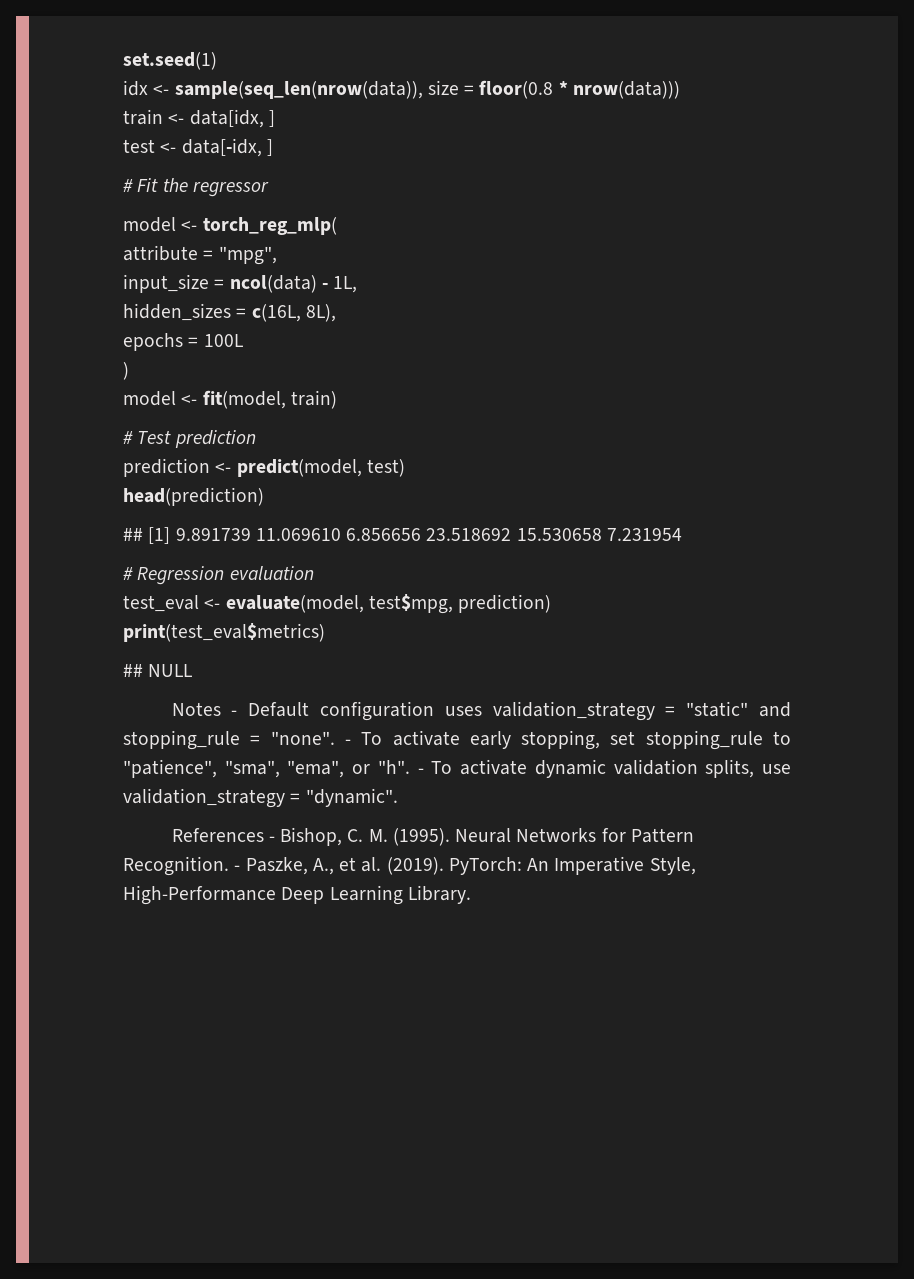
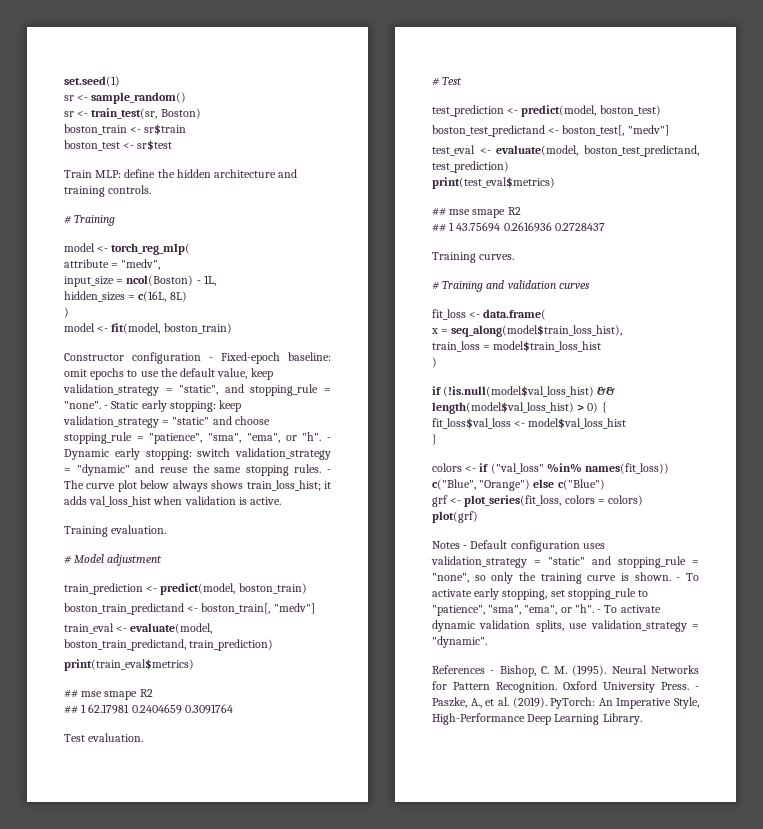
[123,80,680,99] [123,109,275,128] [123,138,273,157] [123,178,269,197] idx <- sample(seq_len(nrow(data)), size = floor(0.8 * nrow(data))) // train <- data[idx, ] // test <- data[-idx, ] // # Fit the regressor -> [64,92,187,104] [64,108,201,119] [64,124,187,135] [64,140,173,151] [64,169,298,178] [64,185,152,197] [64,215,116,226] sr <- sample_random() // sr <- train_test(sr, Boston) // boston_train <- sr$train // boston_test <- sr$test // Train MLP: define the hidden architecture and training controls. // # Training
[218,246,277,265] "mpg", -> [121,259,161,270] "medv",
[229,275,317,293] ncol(data) -> [126,275,194,286] ncol(Boston)
[305,304,336,322] [123,333,243,351] 8L), // epochs = 100L -> [169,291,187,302] 8L)
[290,390,337,409] [123,430,256,448] [123,458,405,477] [123,487,264,506] [123,527,682,544] [123,566,314,585] train) // # Test prediction // prediction <- predict(model, test) // head(prediction) // ## [1] 9.891739 11.069610 6.856656 23.518692 15.530658 7.231954 // # Regression evaluation -> [163,323,232,334] [64,352,331,364] [64,368,273,380] [63,384,331,396] [64,400,242,412] [63,416,270,428] [64,432,332,444] [64,448,331,460] [64,464,331,476] [64,480,331,492] [64,496,282,507] [64,525,167,537] [64,554,163,566] [64,583,307,595] [64,603,315,615] [64,623,213,634] [64,639,274,651] [64,659,194,671] [64,689,153,700] [64,704,233,714] [64,733,144,742] [432,77,463,86] [432,105,661,117] [432,125,669,137] boston_train) // Constructor configuration - Fixed-epoch baseline: omit epochs to use the default value, keep validation_strategy = "static", and stopping_rule = "none". - Static early stopping: keep validation_strategy = "static" and choose stopping_rule = "patience", "sma", "ema", or "h". - Dynamic early stopping: switch validation_strategy = "dynamic" and reuse the same stopping rules. - The curve plot below always shows train_loss_hist; it adds val_loss_hist when validation is active. // Training evaluation. // # Model adjustment // train_prediction <- predict(model, boston_train) // boston_train_predictand <- boston_train[, "medv"] // train_eval <- evaluate(model, boston_train_predictand, train_prediction) // print(train_eval$metrics) // ## mse smape R2 // ## 1 62.17981 0.2404659 0.3091764 // Test evaluation. // # Test // test_prediction <- predict(model, boston_test) // boston_test_predictand <- boston_test[, "medv"]
[368,594,552,614] test$mpg, prediction) -> [584,145,699,157] [432,161,509,173] boston_test_predictand, test_prediction)
[148,664,193,677] NULL -> [449,207,521,218] [432,222,605,232] [432,252,515,263] [432,280,590,292] [432,309,547,320] [431,325,623,337] [432,341,602,352] [432,357,437,368] [432,386,616,397] [432,402,607,414] [432,418,627,429] [432,434,437,445] [432,463,670,474] [432,479,605,491] [432,495,644,507] [432,511,478,523] mse smape R2 // ## 1 43.75694 0.2616936 0.2728437 // Training curves. // # Training and validation curves // fit_loss <- data.frame( // x = seq_along(model$train_loss_hist), // train_loss = model$train_loss_hist // ) // if (!is.null(model$val_loss_hist) && length(model$val_loss_hist) > 0) { // fit_loss$val_loss <- model$val_loss_hist // } // colors <- if ("val_loss" %in% names(fit_loss)) c("Blue", "Orange") else c("Blue") // grf <- plot_series(fit_loss, colors = colors) // plot(grf)
[270,731,335,745] "none". -> [432,572,671,584] "none", so only the training curve is shown.
(229, 866) none -> [563,681,689,693] Oxford University Press.

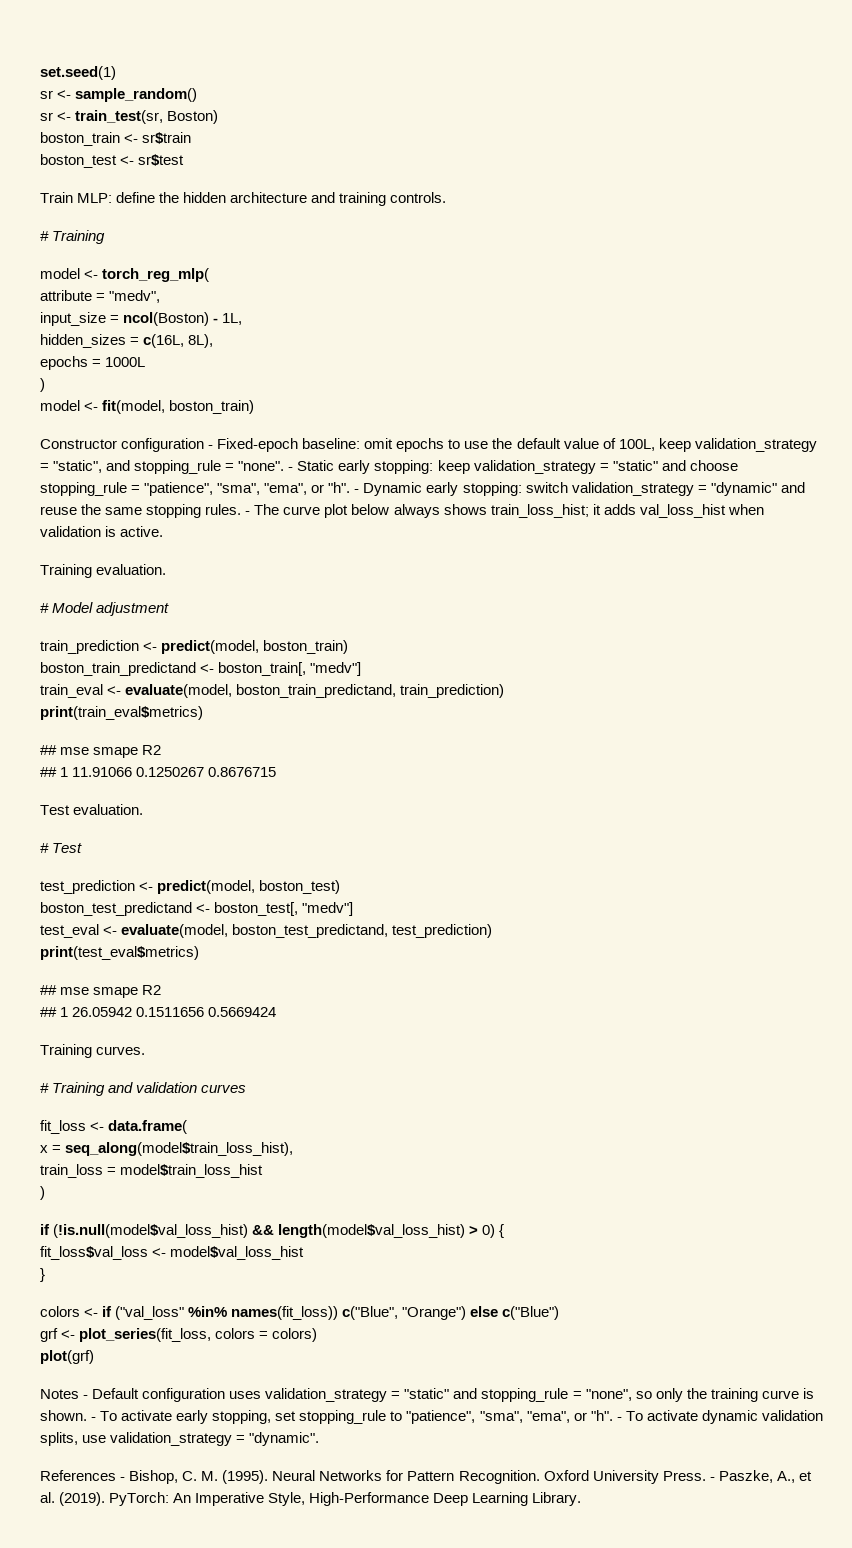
[169,291,187,302] 8L) -> [188,334,214,348] [40,356,146,370] 8L), // epochs = 1000L
[217,368,248,379] value, -> [563,438,655,451] value of 100L,
[88,704,233,714] 62.17981 0.2404659 0.3091764 -> [72,767,277,777] 11.91066 0.1250267 0.8676715
[456,222,605,232] 43.75694 0.2616936 0.2728437 -> [72,1007,277,1017] 26.05942 0.1511656 0.5669424

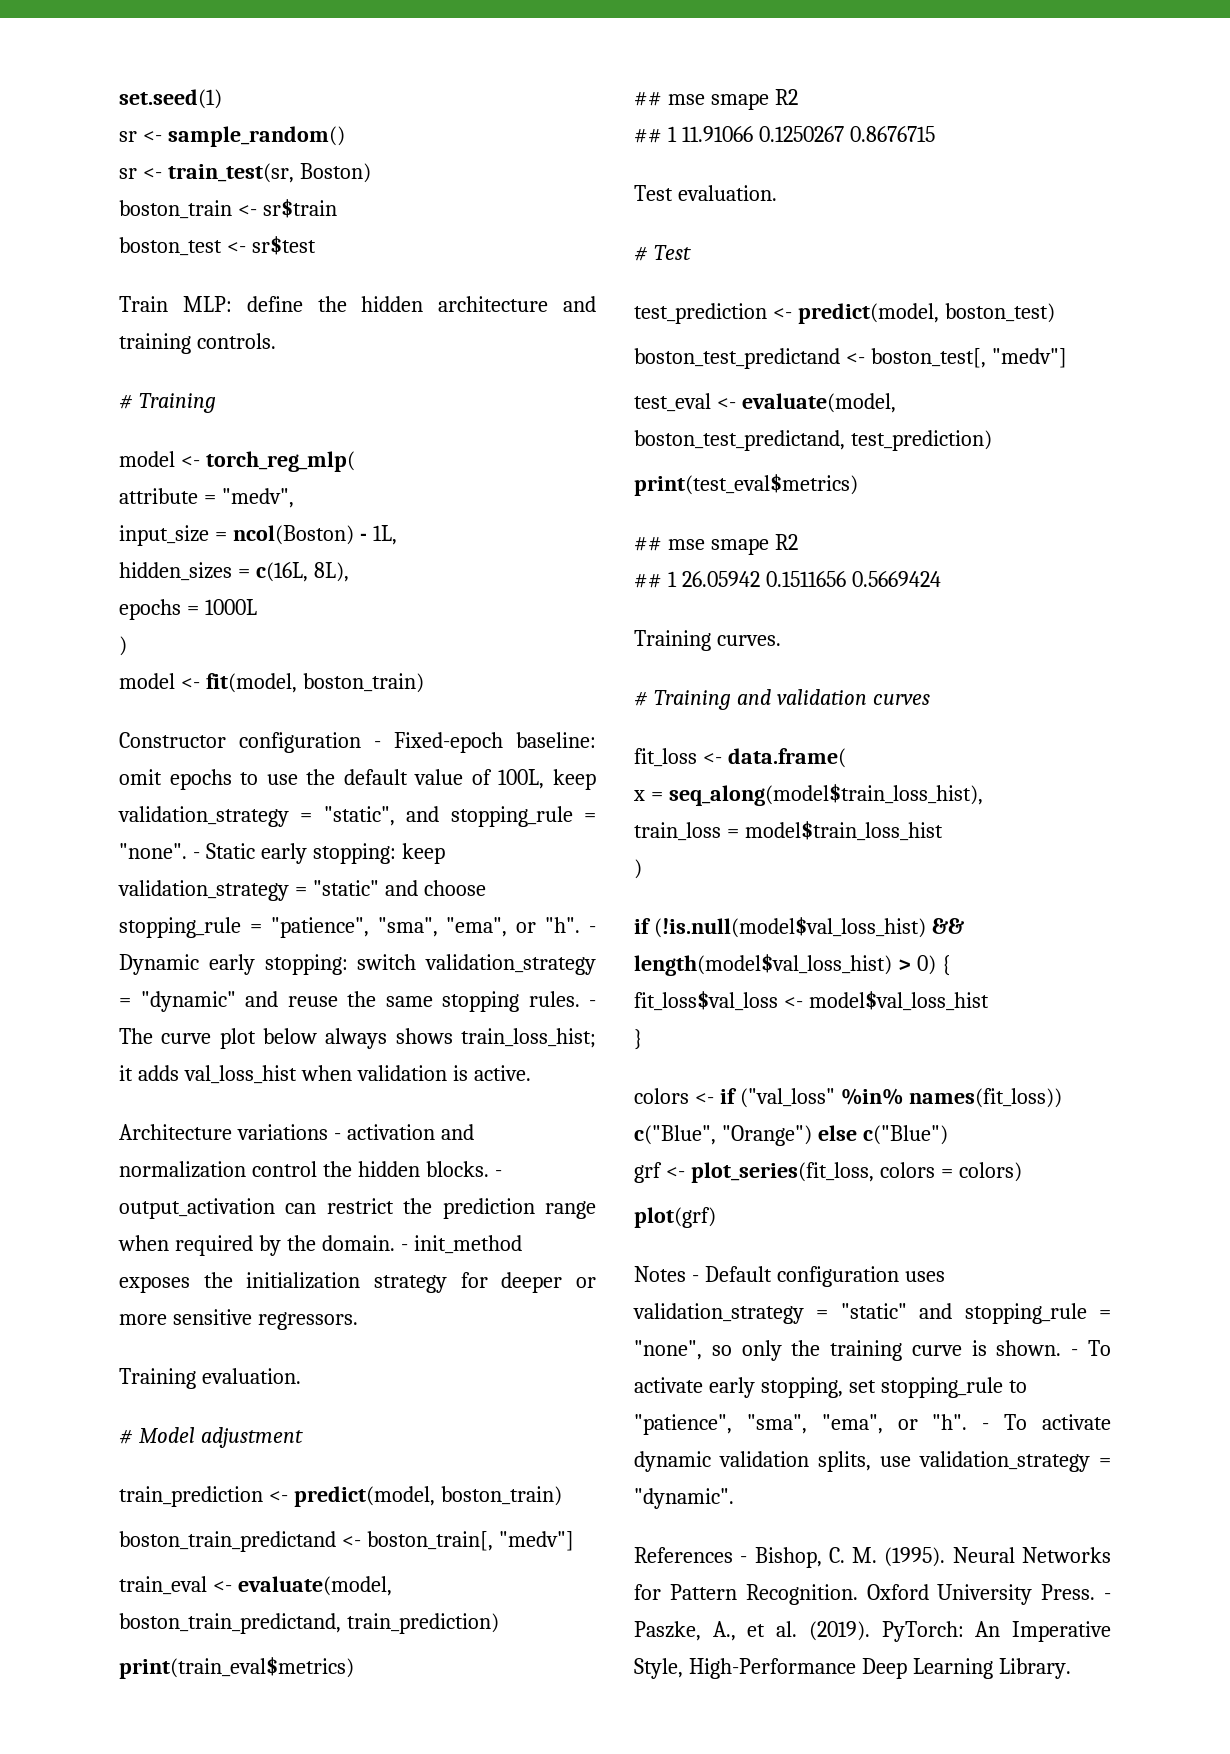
(164, 531) none -> [119,1124,474,1140] [119,1161,502,1178] [119,1198,596,1219] [118,1235,522,1256] [119,1272,596,1293] [119,1309,358,1330] // Architecture variations - activation and normalization control the hidden blocks. - output_activation can restrict the prediction range when required by the domain. - init_method exposes the initialization strategy for deeper or more sensitive regressors.

